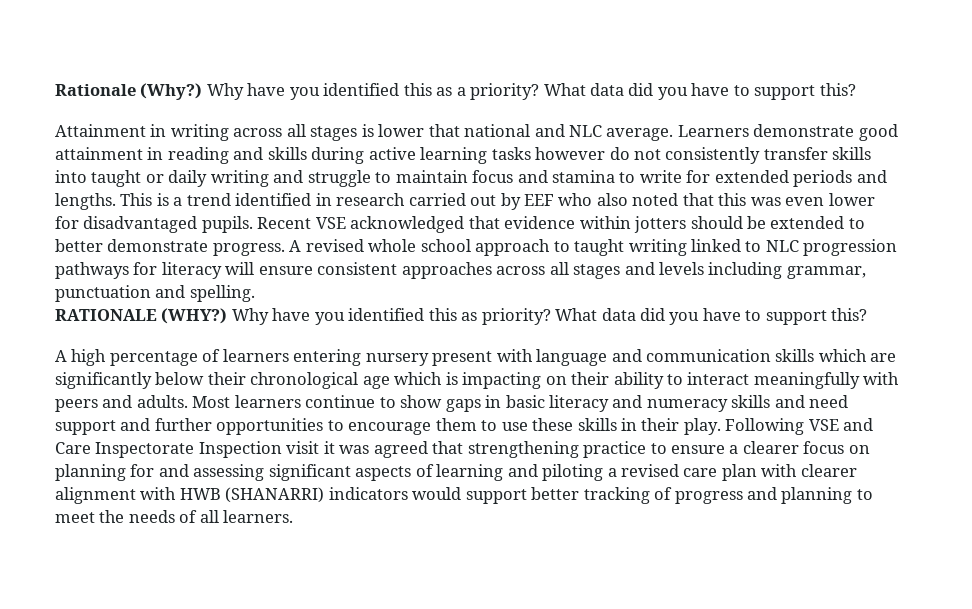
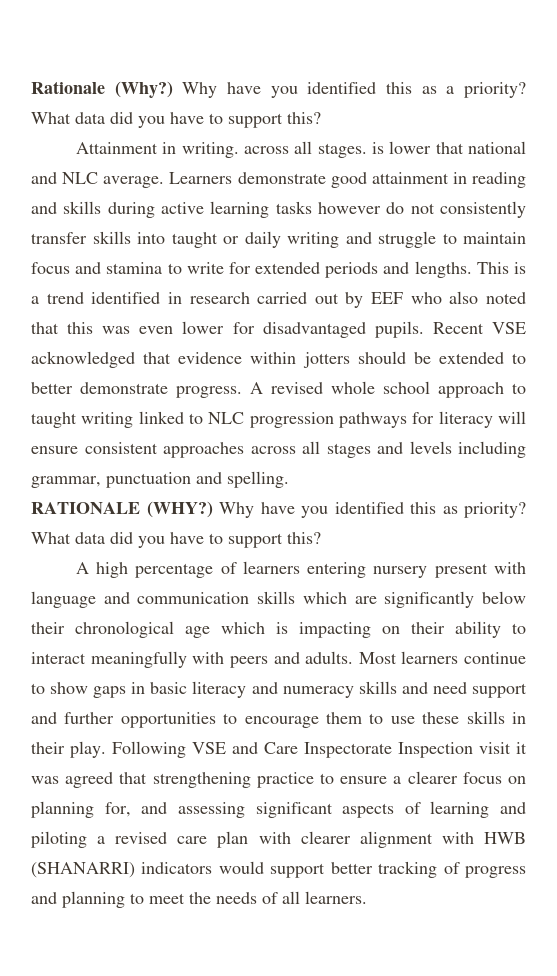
[170,124,358,141] writing across all stages -> [181,141,367,158] writing. across all stages.
[130,464,155,477] for -> [104,802,131,817] for,

